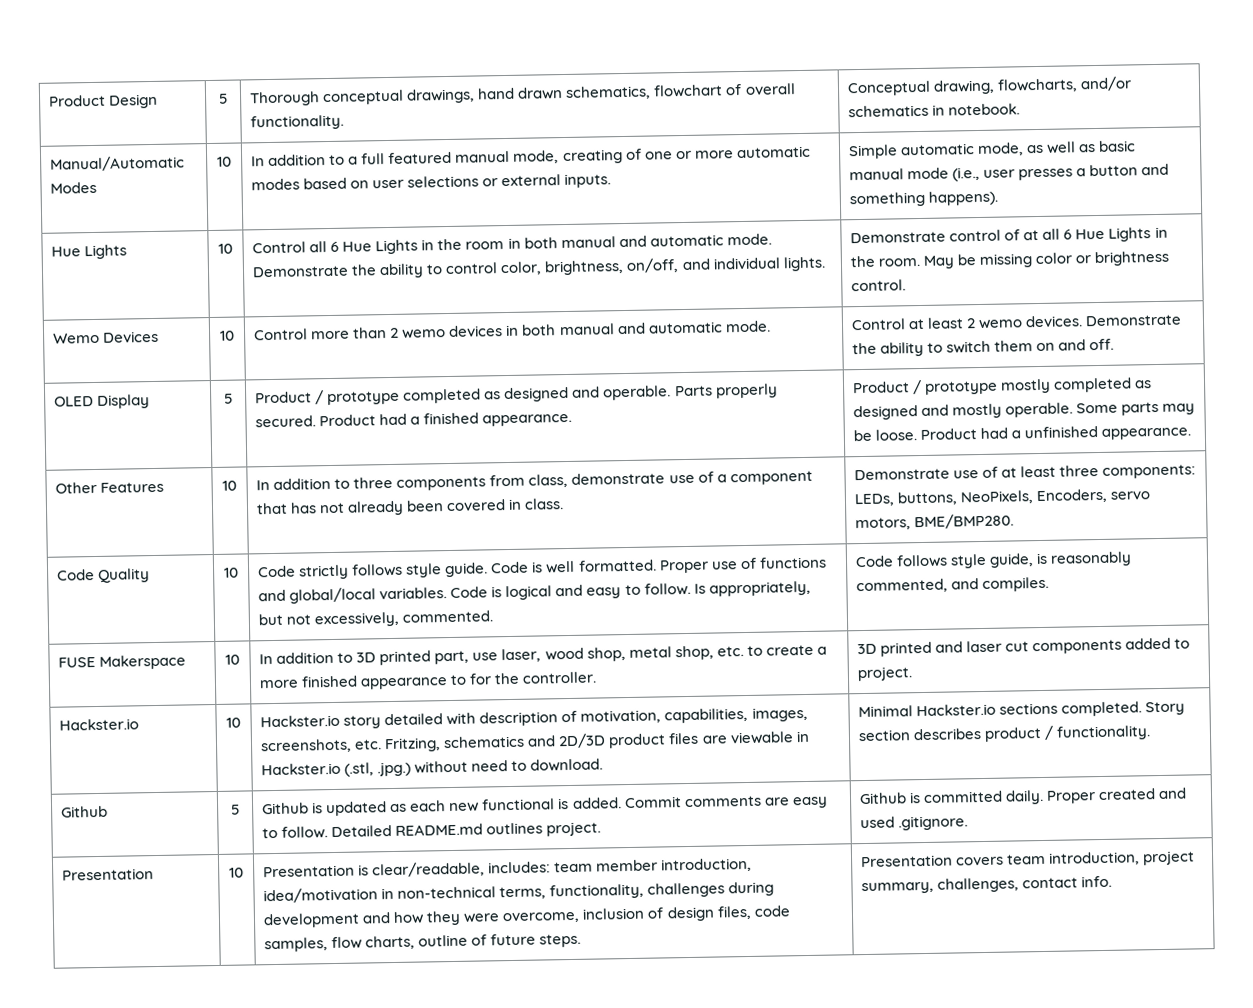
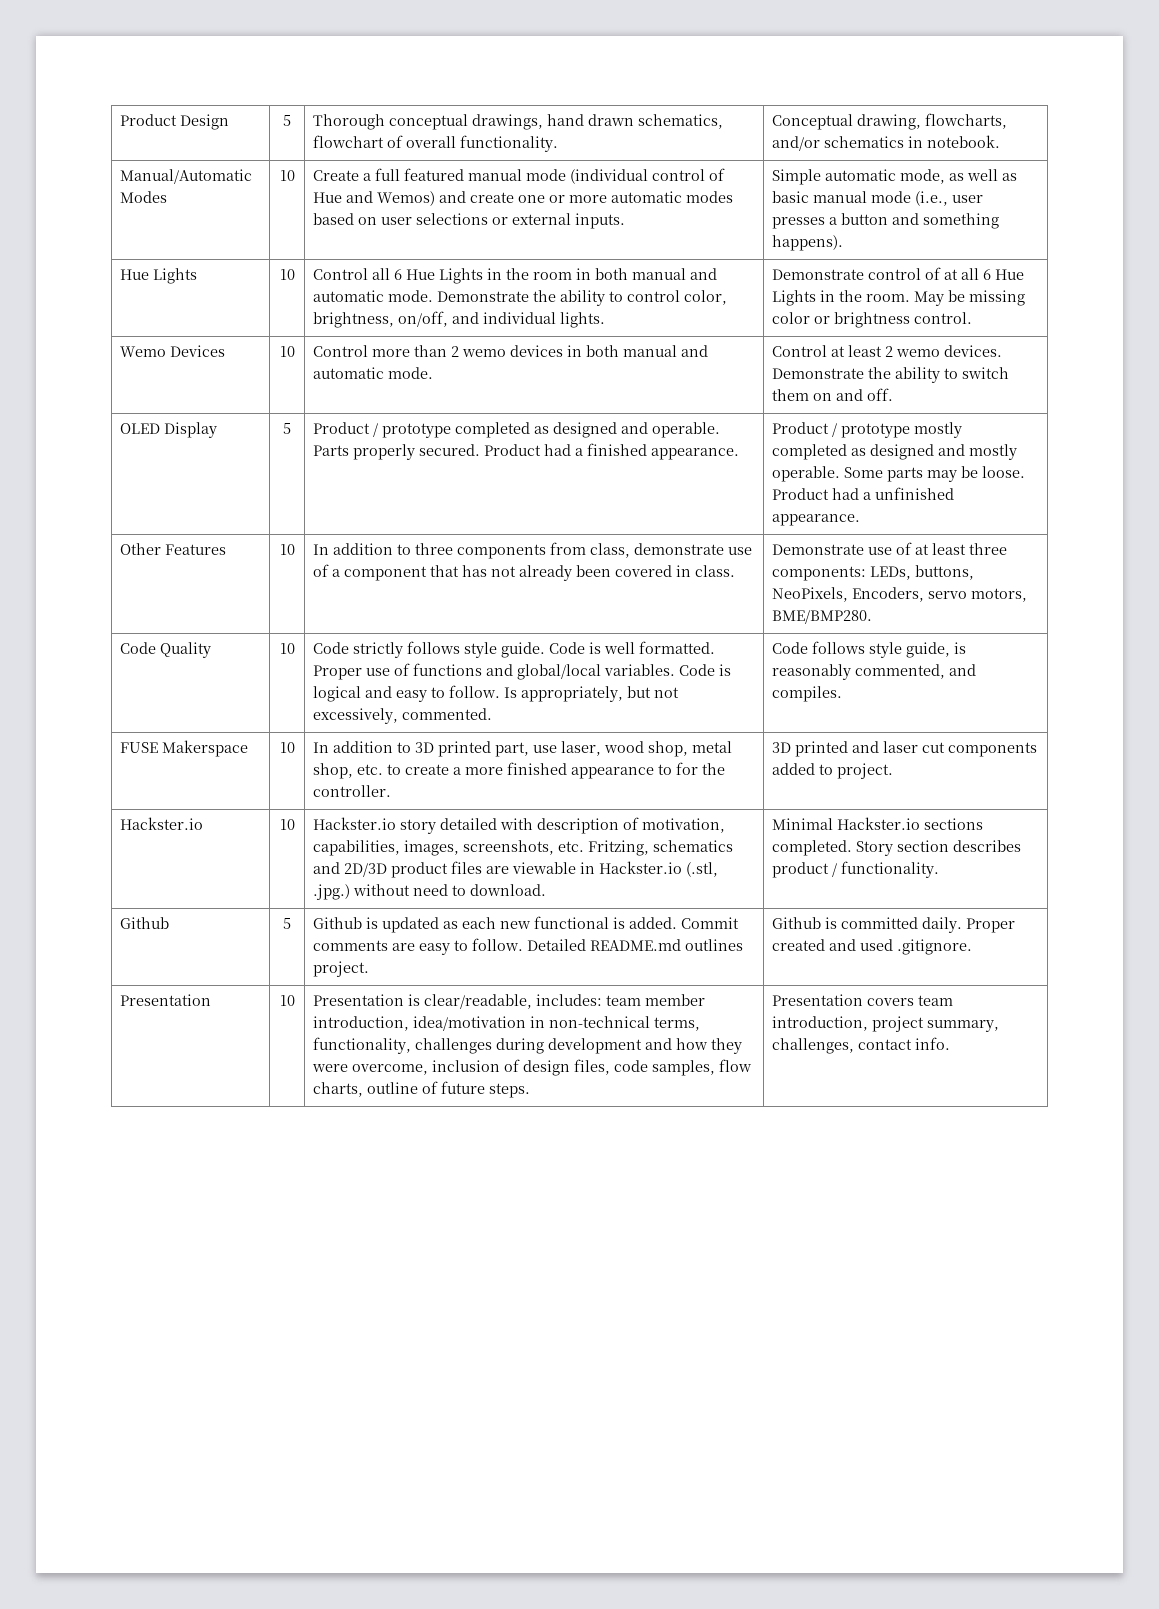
[251,154,346,167] In addition to -> [313,170,360,181] Create
[513,148,642,165] mode, creating of -> [526,168,726,184] [313,191,515,206] mode (individual control of Hue and Wemos) and create

